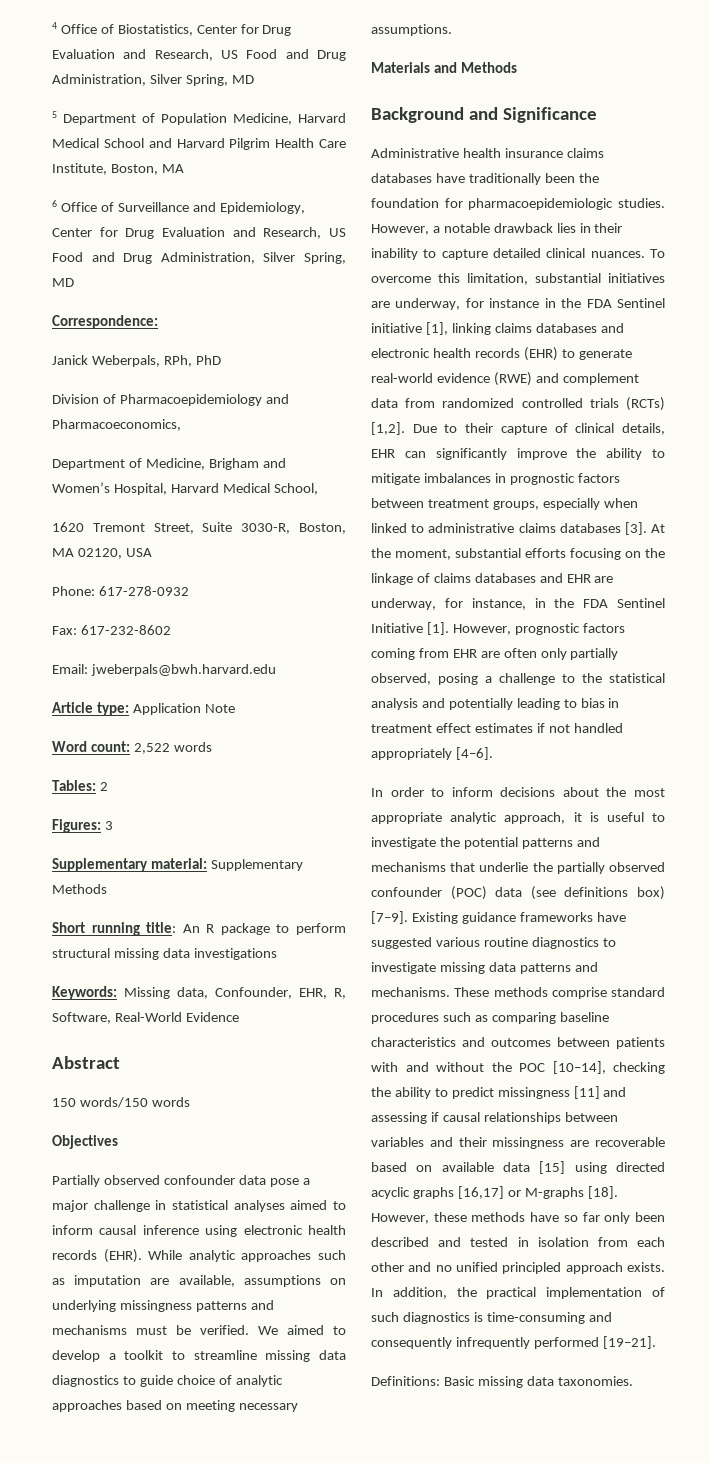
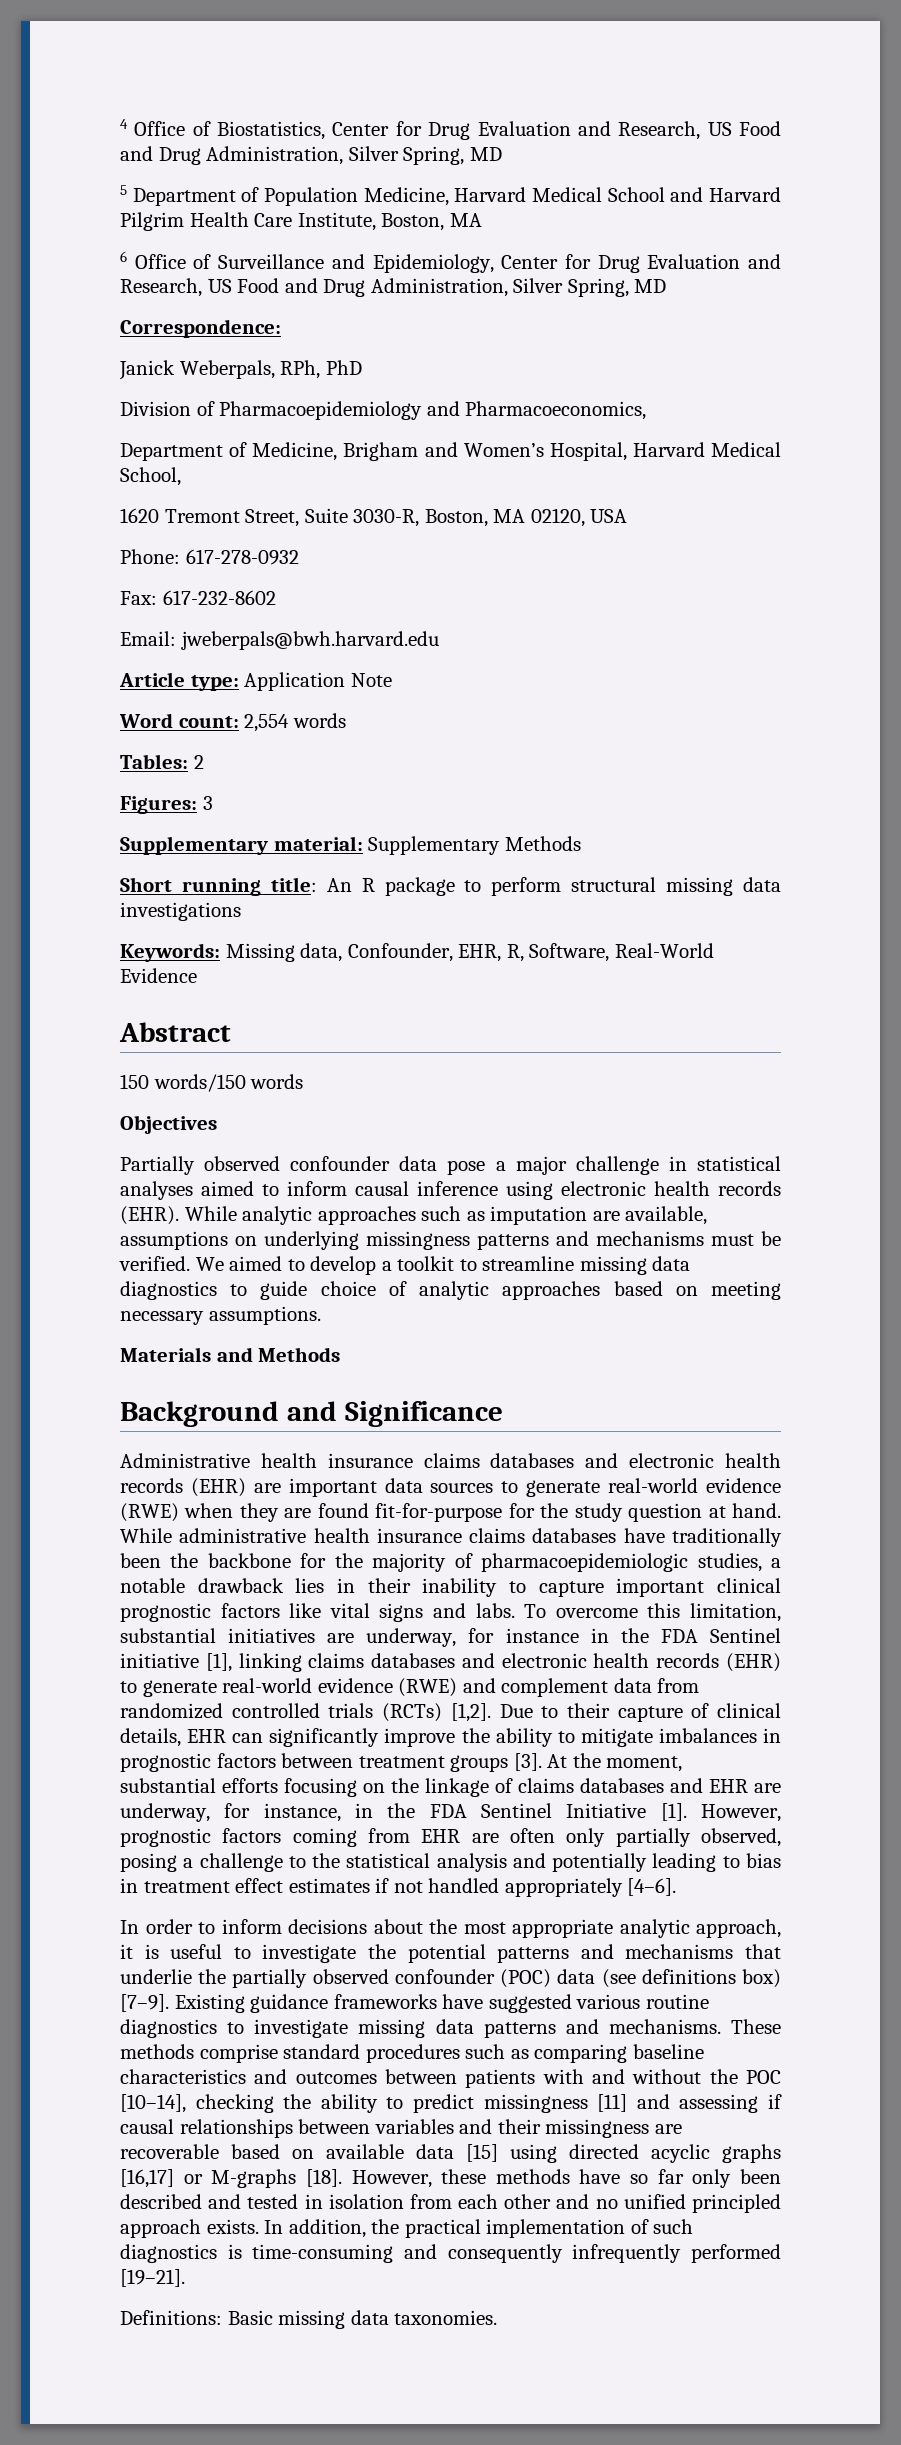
[133,743,170,754] 2,522 -> [244,714,290,732] 2,554
[435,173,599,185] [371,198,665,210] [371,224,429,235] have traditionally been the foundation for pharmacoepidemiologic studies. However, -> [585,1453,781,1468] [120,1478,782,1497] [120,1503,781,1522] [120,1528,782,1547] [120,1553,762,1572] and electronic health records (EHR) are important data sources to generate real-world evidence (RWE) when they are found fit-for-purpose for the study question at hand. While administrative health insurance claims databases have traditionally been the backbone for the majority of pharmacoepidemiologic studies,
[493,248,645,258] detailed clinical nuances. -> [616,1578,782,1597] [120,1603,515,1622] important clinical prognostic factors like vital signs and labs.
[492,498,638,510] [371,523,621,533] groups, especially when linked to administrative claims databases -> [450,1755,509,1772] groups

